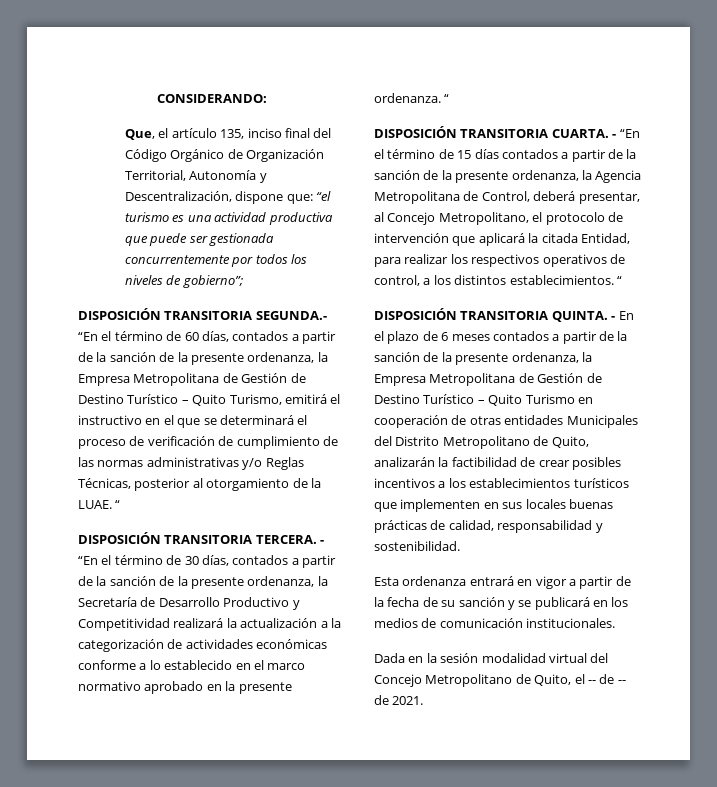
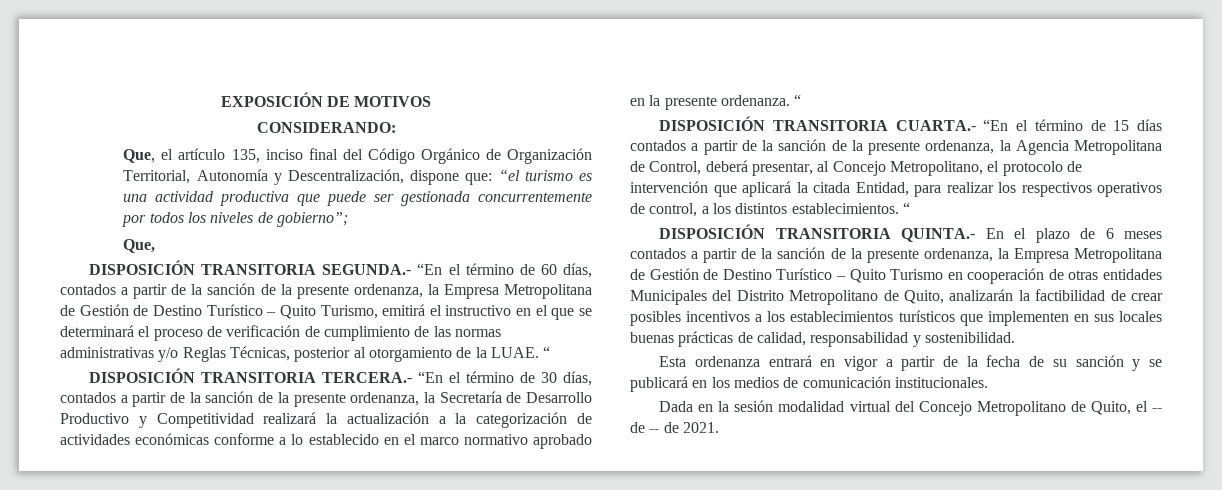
(157, 98) none -> [220,92,432,107] EXPOSICIÓN DE MOTIVOS //
(243, 281) none -> [123,239,156,253] // Que,
[255,535,325,544] TERCERA. - -> [322,372,413,383] TERCERA.-
[551,129,617,138] CUARTA. - -> [895,120,976,131] CUARTA.-
[551,311,616,322] QUINTA. - -> [901,228,976,242] QUINTA.-

